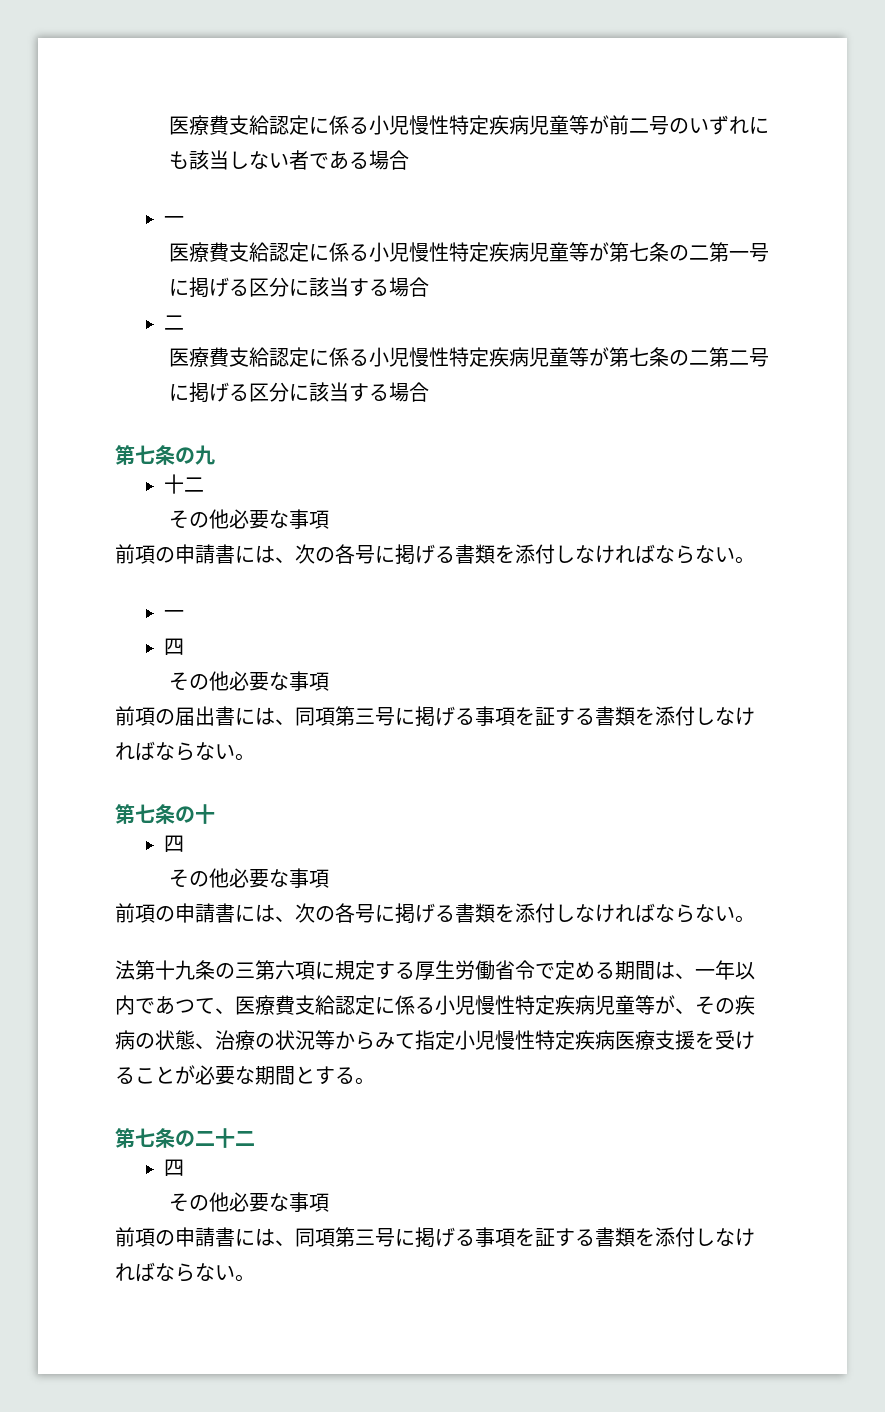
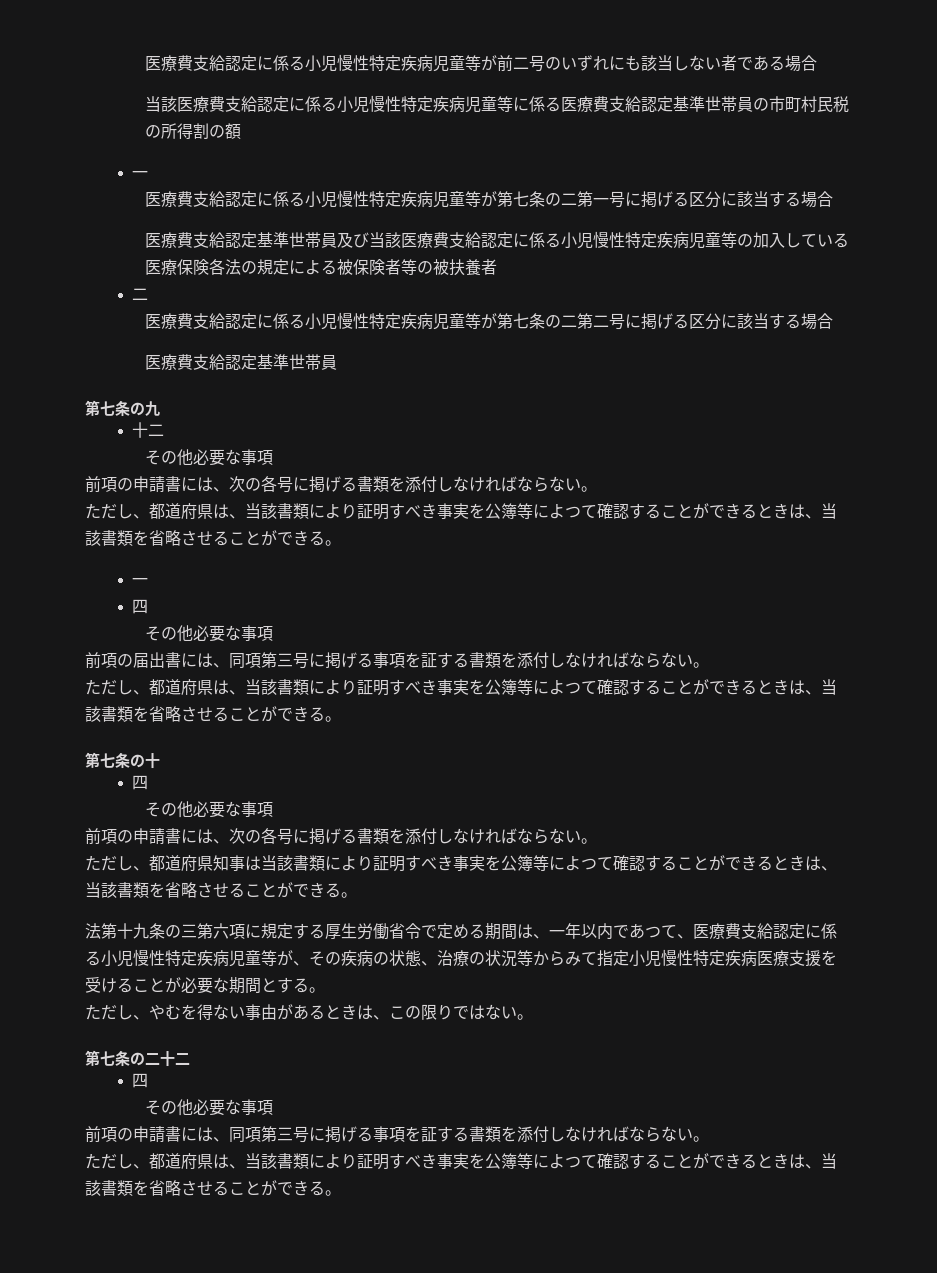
(409, 160) none -> [144,95,849,113] [144,123,241,139] // 当該医療費支給認定に係る小児慢性特定疾病児童等に係る医療費支給認定基準世帯員の市町村民税の所得割の額
(429, 287) none -> [144,231,849,249] [144,259,497,276] // 医療費支給認定基準世帯員及び当該医療費支給認定に係る小児慢性特定疾病児童等の加入している医療保険各法の規定による被保険者等の被扶養者
(429, 392) none -> [144,354,337,370] // 医療費支給認定基準世帯員
(755, 560) none -> [85,503,837,520] [85,530,341,546] // ただし、都道府県は、当該書類により証明すべき事実を公簿等によつて確認することができるときは、当該書類を省略させることができる。
(255, 757) none -> [85,679,837,696] [85,706,341,722] // ただし、都道府県は、当該書類により証明すべき事実を公簿等によつて確認することができるときは、当該書類を省略させることができる。
(755, 919) none -> [85,855,837,872] [85,882,357,898] // ただし、都道府県知事は当該書類により証明すべき事実を公簿等によつて確認することができるときは、当該書類を省略させることができる。
(375, 1081) none -> [85,1004,533,1020] // ただし、やむを得ない事由があるときは、この限りではない。
(255, 1278) none -> [85,1153,837,1170] [85,1180,341,1196] // ただし、都道府県は、当該書類により証明すべき事実を公簿等によつて確認することができるときは、当該書類を省略させることができる。

